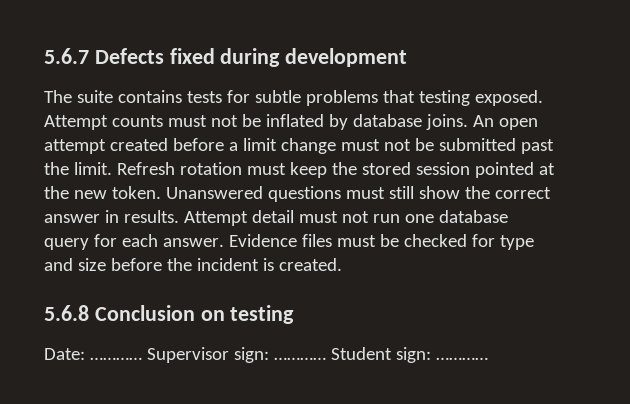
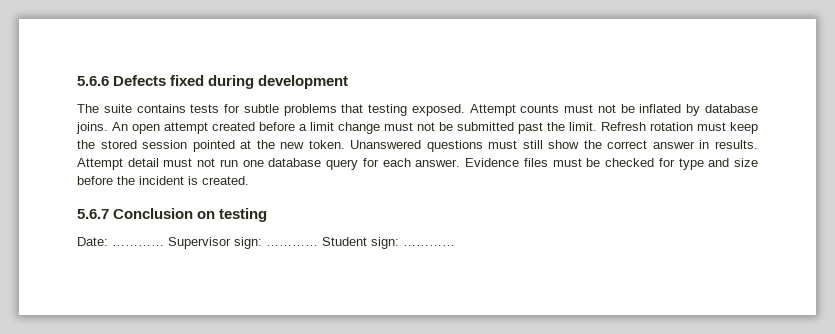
[44,48,89,64] 5.6.7 -> [77,76,109,86] 5.6.6
[44,305,89,321] 5.6.8 -> [77,209,109,219] 5.6.7

